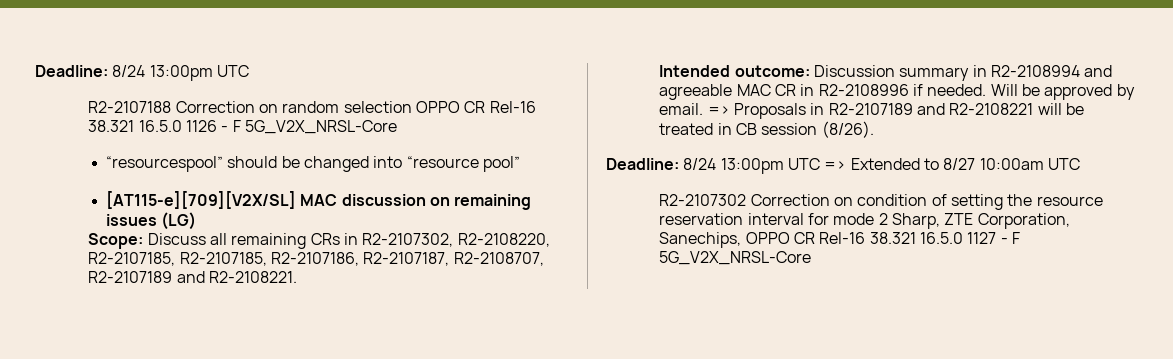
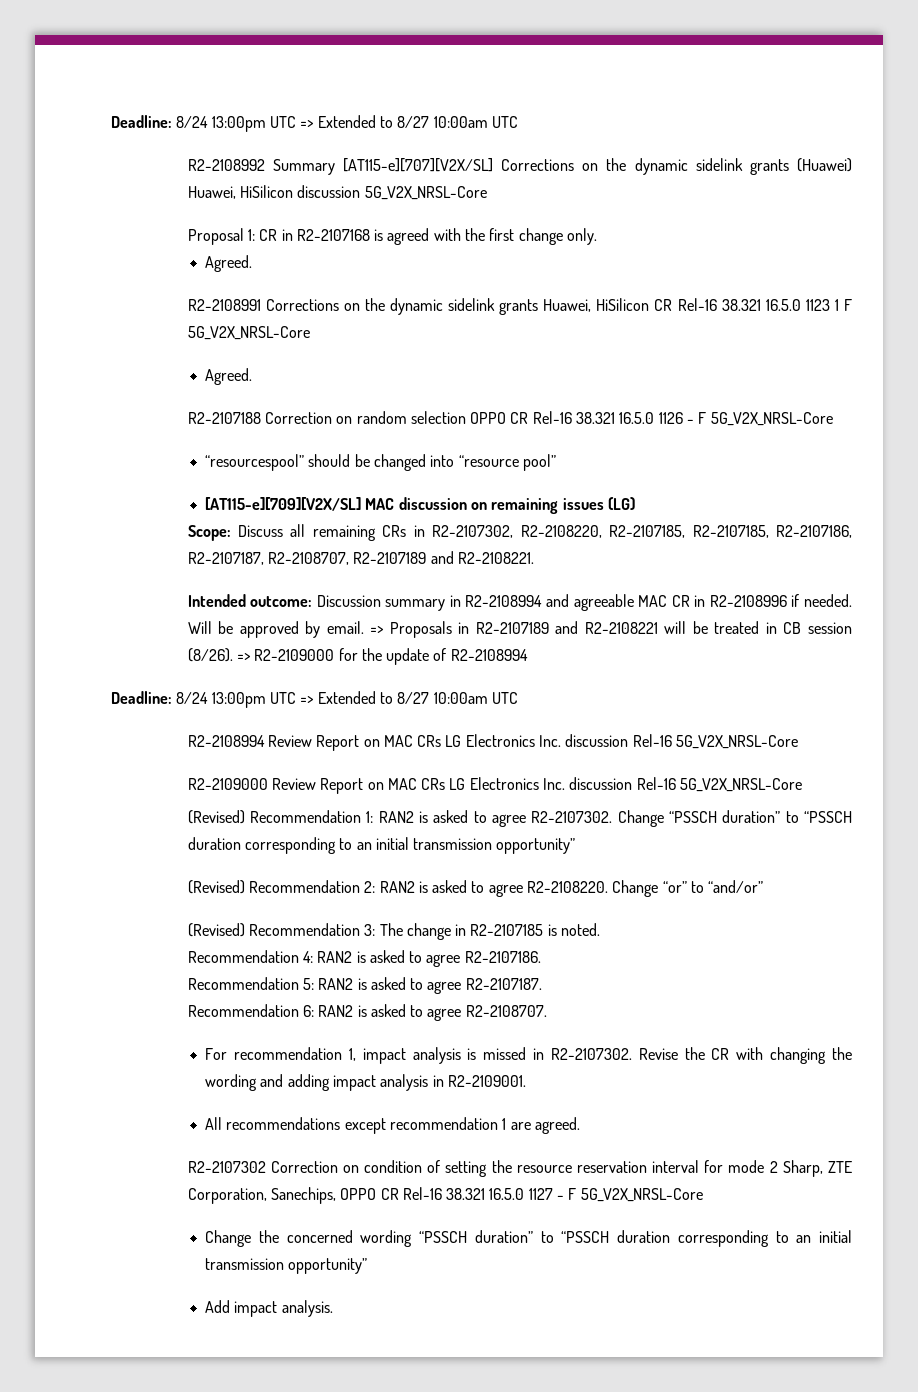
[35,65,249,81] Deadline: 8/24 13:00pm UTC -> [111,115,518,132] [187,158,853,175] [187,185,487,200] [187,228,598,245] [205,255,253,272] [187,298,852,315] [187,326,310,340] [205,368,253,385] Deadline: 8/24 13:00pm UTC => Extended to 8/27 10:00am UTC // R2-2108992 Summary [AT115-e][707][V2X/SL] Corrections on the dynamic sidelink grants (Huawei) Huawei, HiSilicon discussion 5G_V2X_NRSL-Core // Proposal 1: CR in R2-2107168 is agreed with the first change only. // Agreed. // R2-2108991 Corrections on the dynamic sidelink grants Huawei, HiSilicon CR Rel-16 38.321 16.5.0 1123 1 F 5G_V2X_NRSL-Core // Agreed.
(874, 129) none -> [236,648,528,665] => R2-2109000 for the update of R2-2108994
(1080, 164) none -> [187,734,799,751] [187,777,803,794] [187,810,852,827] [187,837,576,854] [187,880,764,897] [187,923,601,940] [187,950,541,967] [187,977,542,994] [187,1004,547,1021] [205,1047,852,1064] [205,1074,527,1091] [205,1117,581,1134] // R2-2108994 Review Report on MAC CRs LG Electronics Inc. discussion Rel-16 5G_V2X_NRSL-Core // R2-2109000 Review Report on MAC CRs LG Electronics Inc. discussion Rel-16 5G_V2X_NRSL-Core // (Revised) Recommendation 1: RAN2 is asked to agree R2-2107302. Change “PSSCH duration” to “PSSCH duration corresponding to an initial transmission opportunity” // (Revised) Recommendation 2: RAN2 is asked to agree R2-2108220. Change “or” to “and/or” // (Revised) Recommendation 3: The change in R2-2107185 is noted. // Recommendation 4: RAN2 is asked to agree R2-2107186. // Recommendation 5: RAN2 is asked to agree R2-2107187. // Recommendation 6: RAN2 is asked to agree R2-2108707. // For recommendation 1, impact analysis is missed in R2-2107302. Revise the CR with changing the wording and adding impact analysis in R2-2109001. // All recommendations except recommendation 1 are agreed.
(812, 258) none -> [205,1230,852,1247] [205,1258,368,1274] [205,1300,333,1317] // Change the concerned wording “PSSCH duration” to “PSSCH duration corresponding to an initial transmission opportunity” // Add impact analysis.

